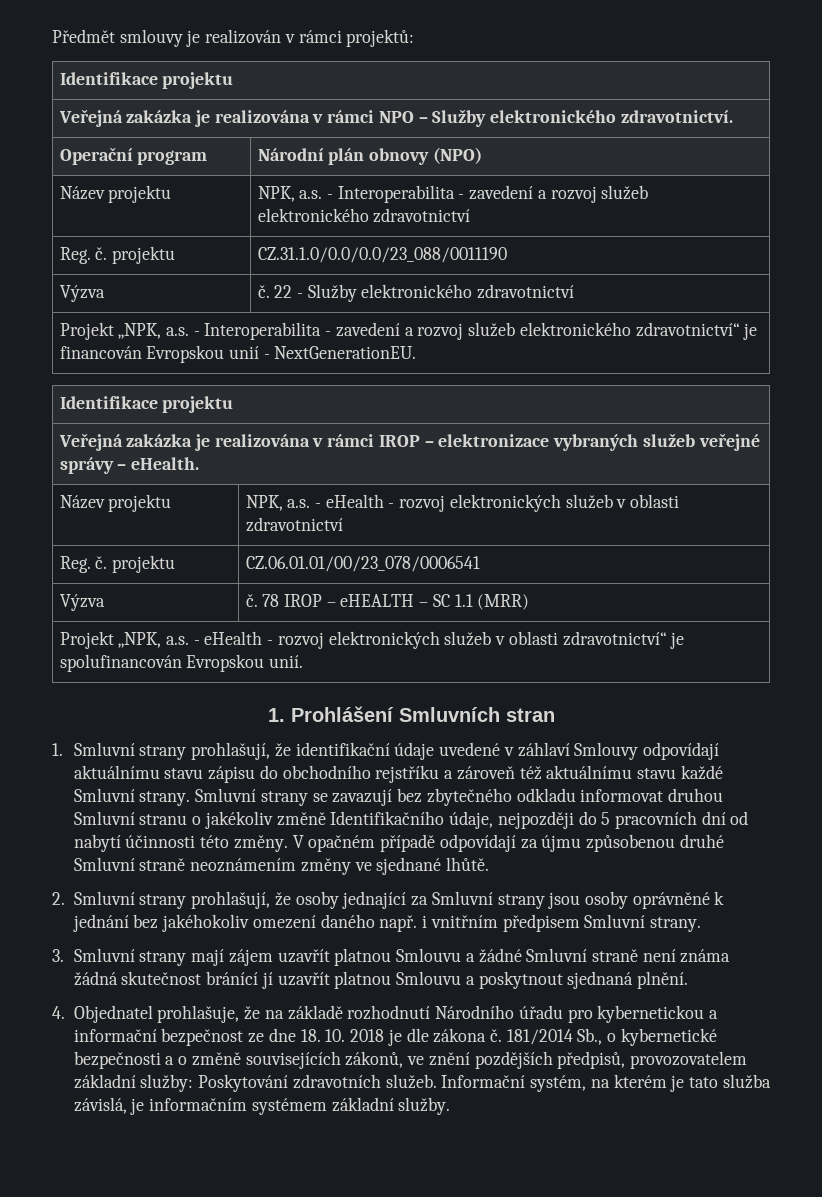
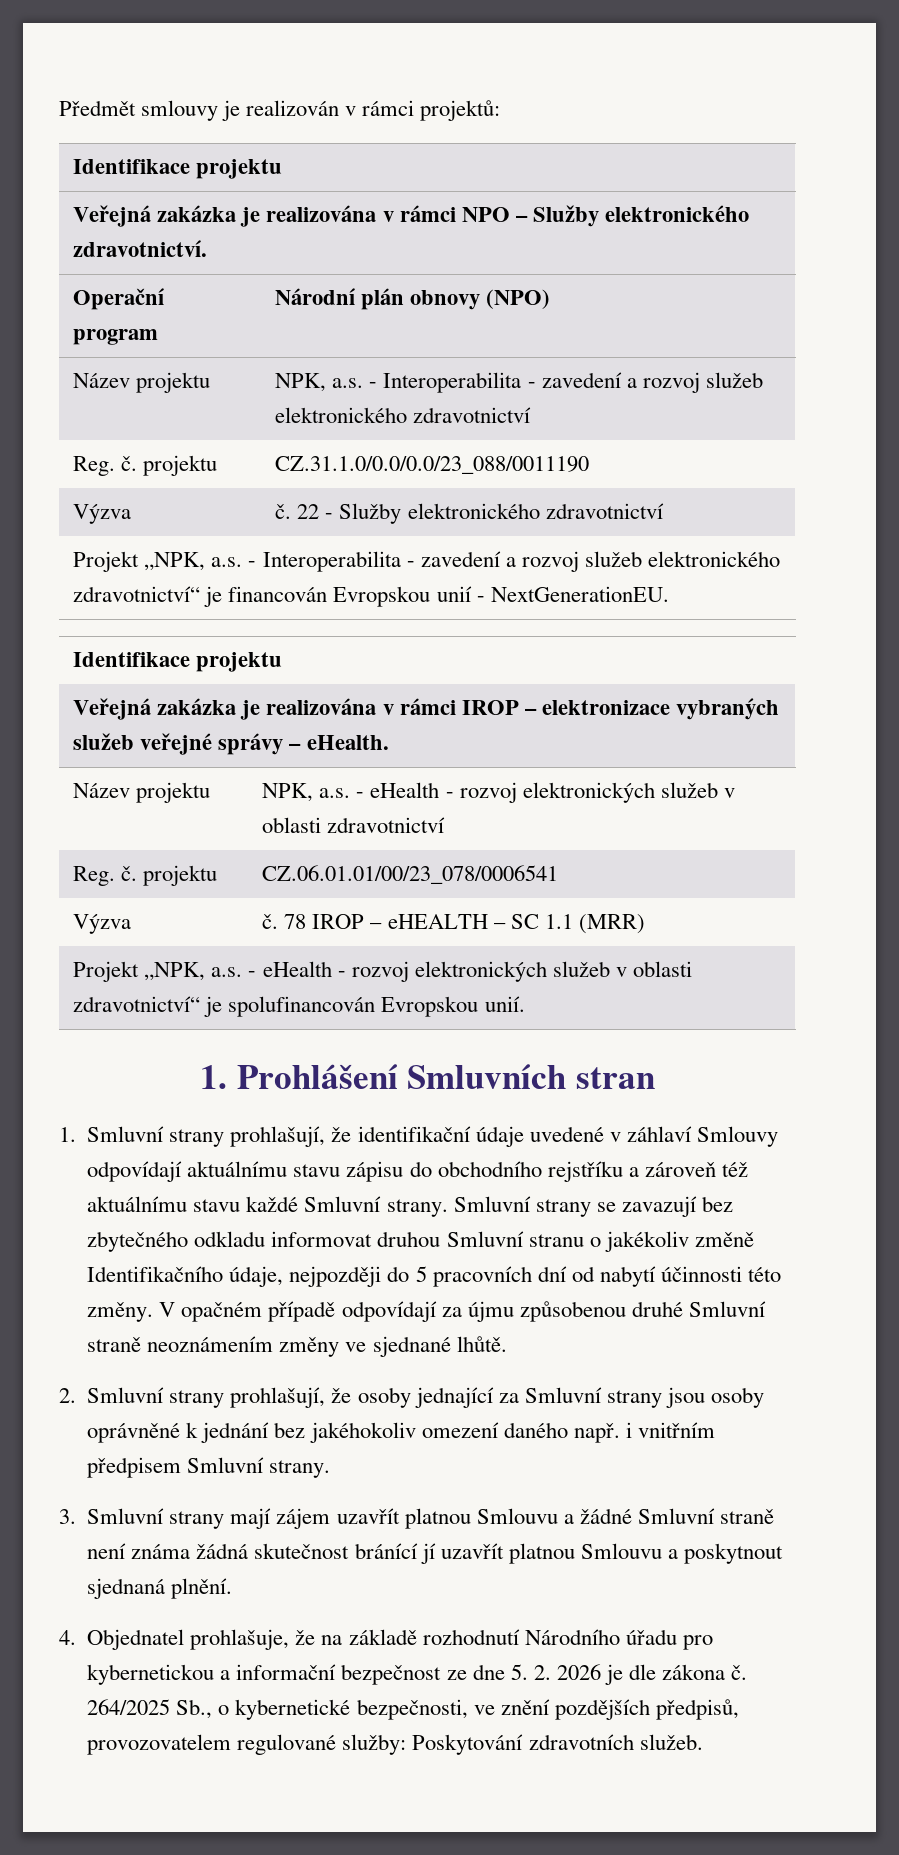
[300,1029,385,1042] 18. 10. 2018 -> [510,1664,601,1680] 5. 2. 2026
[506,1029,573,1045] 181/2014 -> [87,1699,171,1715] 264/2025
[73,1051,404,1069] bezpečnosti a o změně souvisejících zákonů, -> [356,1699,468,1720] bezpečnosti,
[73,1074,136,1089] základní -> [237,1734,337,1755] regulované
[441,1074,771,1092] [73,1097,451,1115] Informační systém, na kterém je tato služba závislá, je informačním systémem základní služby. -> (703, 1742) none

